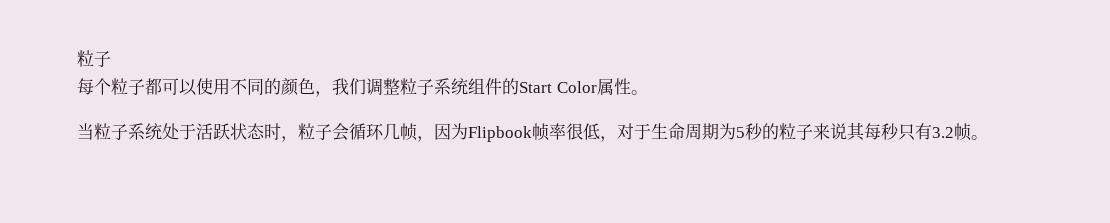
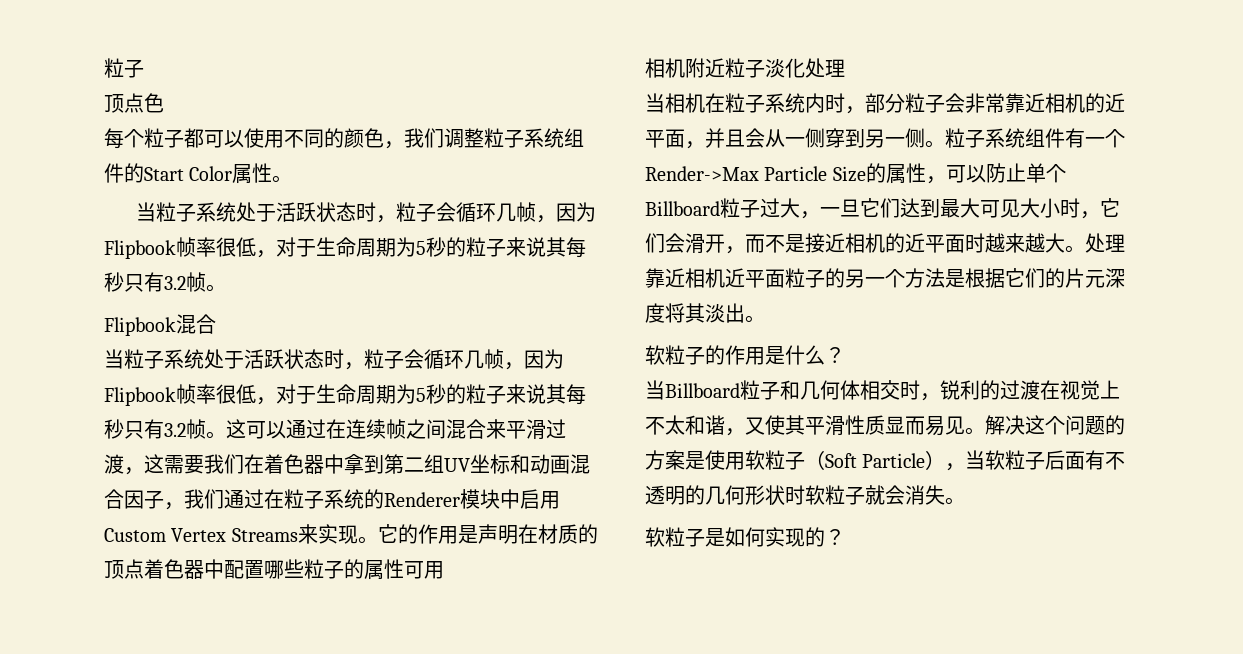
[77,50,111,67] 粒子 -> [104,58,144,78] [104,93,164,113] 粒子 // 顶点色
(988, 137) none -> [104,314,216,336] [104,349,564,370] [104,384,586,406] [104,419,566,439] [104,454,590,475] [104,489,560,510] [104,524,598,544] [104,559,444,580] [645,58,845,78] [645,93,1125,114] [645,128,1125,149] [645,163,1066,184] [645,198,1120,219] [645,233,1125,254] [645,268,1125,288] [645,303,765,323] [645,345,845,365] [645,380,1120,401] [645,415,1125,436] [645,450,1126,471] [645,485,965,505] [645,527,845,547] // Flipbook混合 // 当粒子系统处于活跃状态时，粒子会循环几帧，因为Flipbook帧率很低，对于生命周期为5秒的粒子来说其每秒只有3.2帧。这可以通过在连续帧之间混合来平滑过渡，这需要我们在着色器中拿到第二组UV坐标和动画混合因子，我们通过在粒子系统的Renderer模块中启用Custom Vertex Streams来实现。它的作用是声明在材质的顶点着色器中配置哪些粒子的属性可用 // 相机附近粒子淡化处理 // 当相机在粒子系统内时，部分粒子会非常靠近相机的近平面，并且会从一侧穿到另一侧。粒子系统组件有一个Render->Max Particle Size的属性，可以防止单个Billboard粒子过大，一旦它们达到最大可见大小时，它们会滑开，而不是接近相机的近平面时越来越大。处理靠近相机近平面粒子的另一个方法是根据它们的片元深度将其淡出。 // 软粒子的作用是什么？ // 当Billboard粒子和几何体相交时，锐利的过渡在视觉上不太和谐，又使其平滑性质显而易见。解决这个问题的方案是使用软粒子（Soft Particle），当软粒子后面有不透明的几何形状时软粒子就会消失。 // 软粒子是如何实现的？

